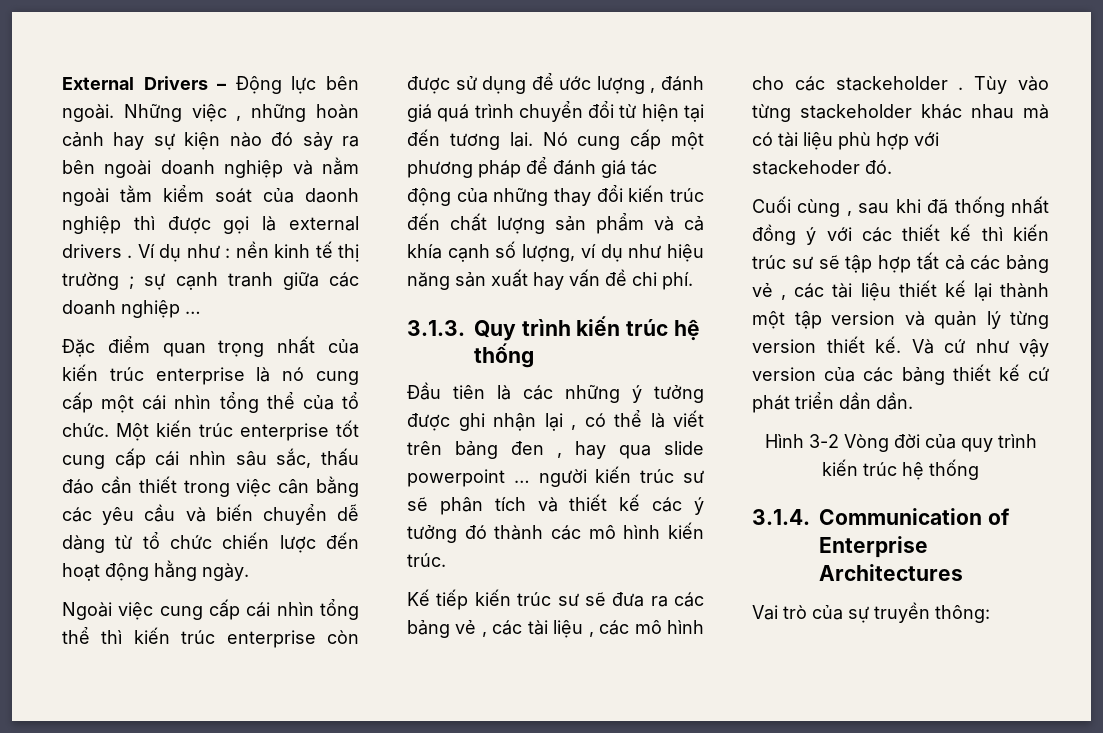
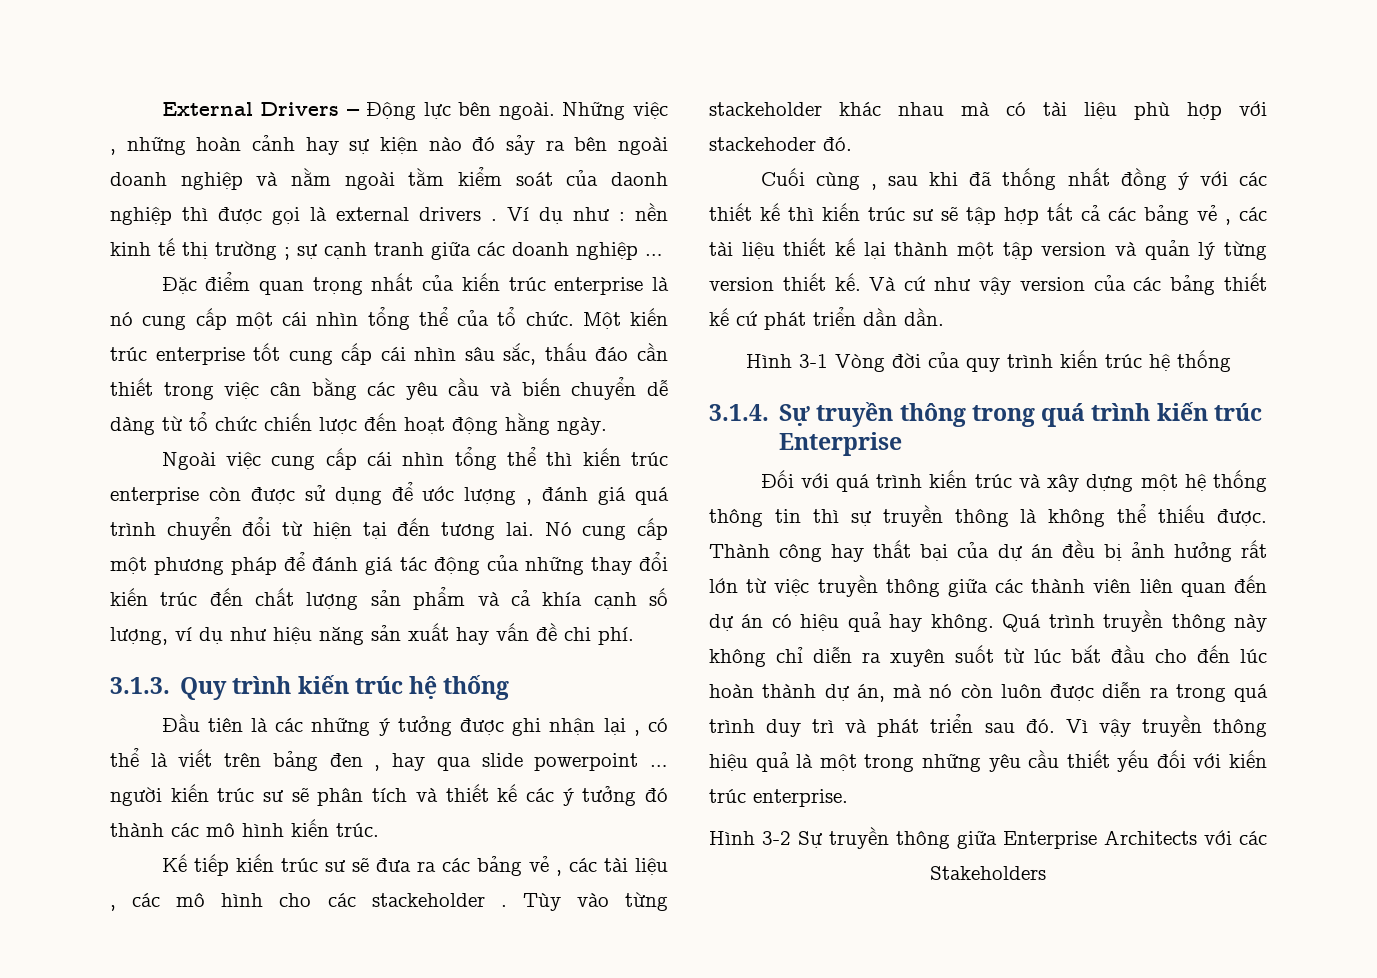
[808,434,839,448] 3-2 -> [798,354,828,368] 3-1
[819,508,1010,525] [819,536,928,558] [819,564,963,581] [752,602,990,623] Communication of Enterprise Architectures // Vai trò của sự truyền thông: -> [779,402,1262,427] [779,432,903,456] [760,470,1267,492] [709,504,1267,527] [709,540,1267,562] [709,575,1267,597] [709,610,1267,632] [709,645,1267,667] [709,681,1268,702] [709,714,1267,737] [709,750,1267,772] [709,789,848,807] [709,827,1267,849] [930,866,1046,880] Sự truyền thông trong quá trình kiến trúc Enterprise // Đối với quá trình kiến trúc và xây dựng một hệ thống thông tin thì sự truyền thông là không thể thiếu được. Thành công hay thất bại của dự án đều bị ảnh hưởng rất lớn từ việc truyền thông giữa các thành viên liên quan đến dự án có hiệu quả hay không. Quá trình truyền thông này không chỉ diễn ra xuyên suốt từ lúc bắt đầu cho đến lúc hoàn thành dự án, mà nó còn luôn được diễn ra trong quá trình duy trì và phát triển sau đó. Vì vậy truyền thông hiệu quả là một trong những yêu cầu thiết yếu đối với kiến trúc enterprise. // Hình 3-2 Sự truyền thông giữa Enterprise Architects với các Stakeholders

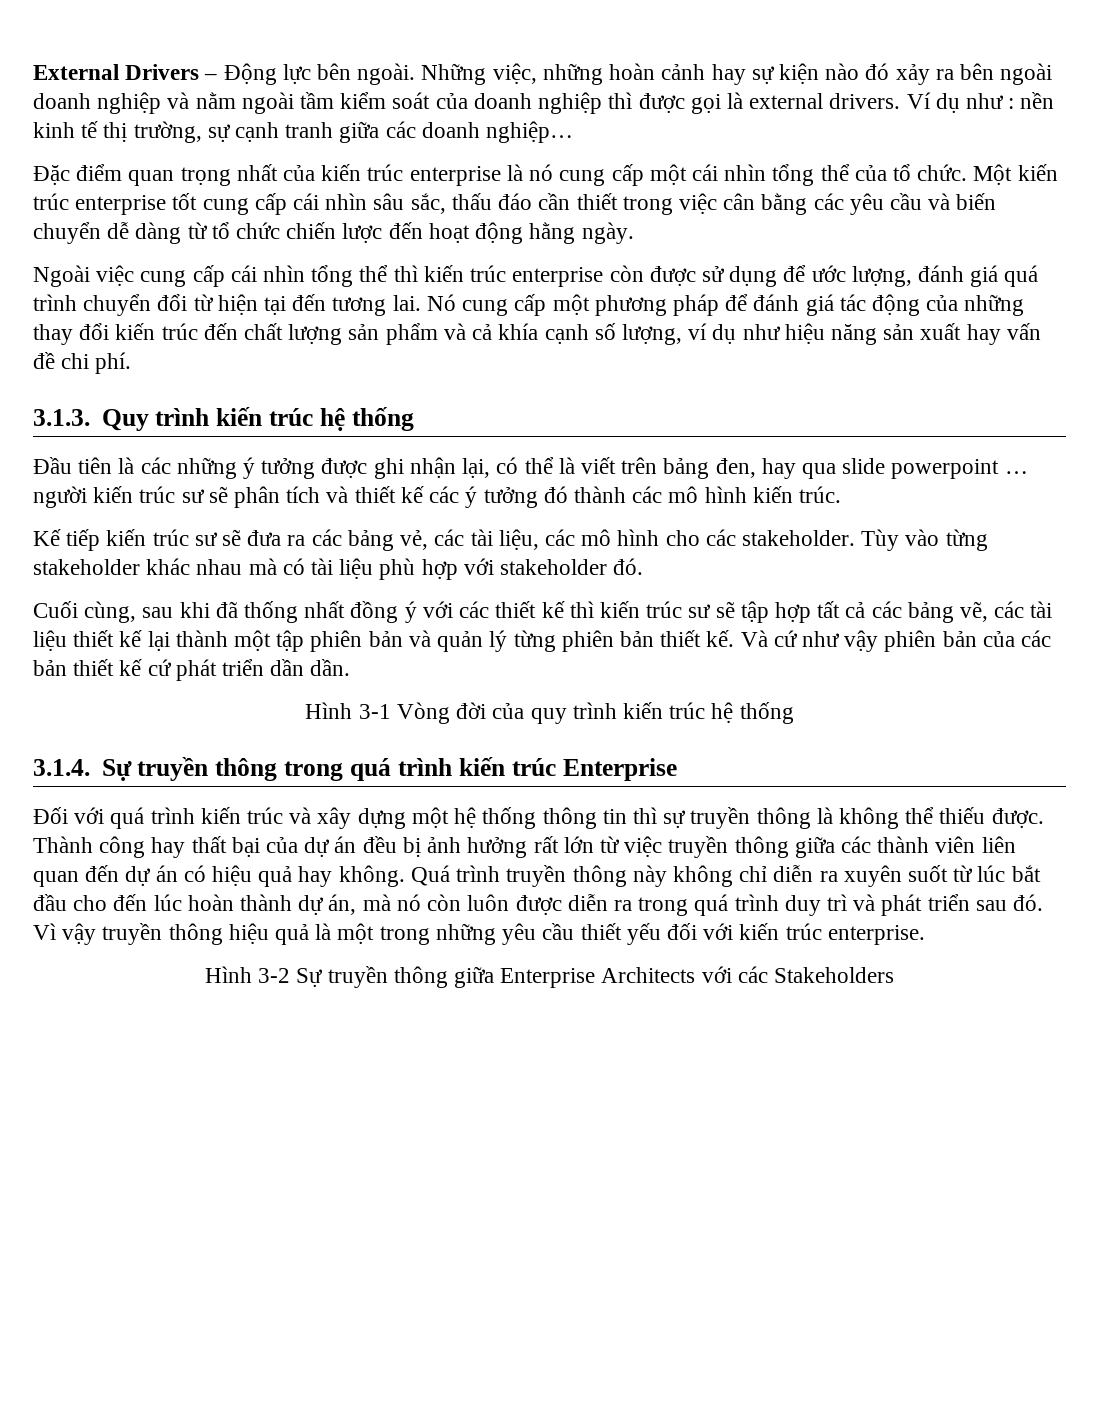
[633,102,668,119] [110,149,116,155] việc , -> [492,63,537,84] việc,
[506,135,535,155] sảy -> [895,64,930,85] xảy
[408,168,445,186] tằm -> [300,92,335,109] tầm
[611,172,668,186] daonh -> [473,93,532,109] doanh
[419,207,497,221] drivers . -> [829,93,901,109] drivers.
[215,241,290,260] trường ; -> [133,121,202,143] trường,
[576,242,663,260] nghiệp … -> [486,121,574,143] nghiệp…
[464,487,533,505] lượng , -> [851,266,912,287] lượng,
[603,718,640,736] lại , -> [462,458,491,478] lại,
[329,753,381,771] đen , -> [715,458,756,478] đen,
[528,856,668,876] [110,905,116,911] vẻ , các tài liệu , -> [400,529,539,550] vẻ, các tài liệu,
[371,893,507,907] stackeholder . -> [741,530,855,546] stakeholder.
[709,102,822,116] stackeholder -> [33,559,140,575] stakeholder
[709,137,816,151] stackehoder -> [500,559,608,575] stakeholder
[815,172,877,190] cùng , -> [84,601,137,623] cùng,
[1197,205,1231,225] vẻ , -> [960,601,989,622] vẽ,
[1041,242,1107,256] version -> [310,630,403,652] phiên bản
[709,277,774,291] version -> [561,630,654,652] phiên bản
[1019,277,1085,291] version -> [884,630,977,652] phiên bản
[1170,275,1216,295] bảng -> [33,660,67,676] bản

